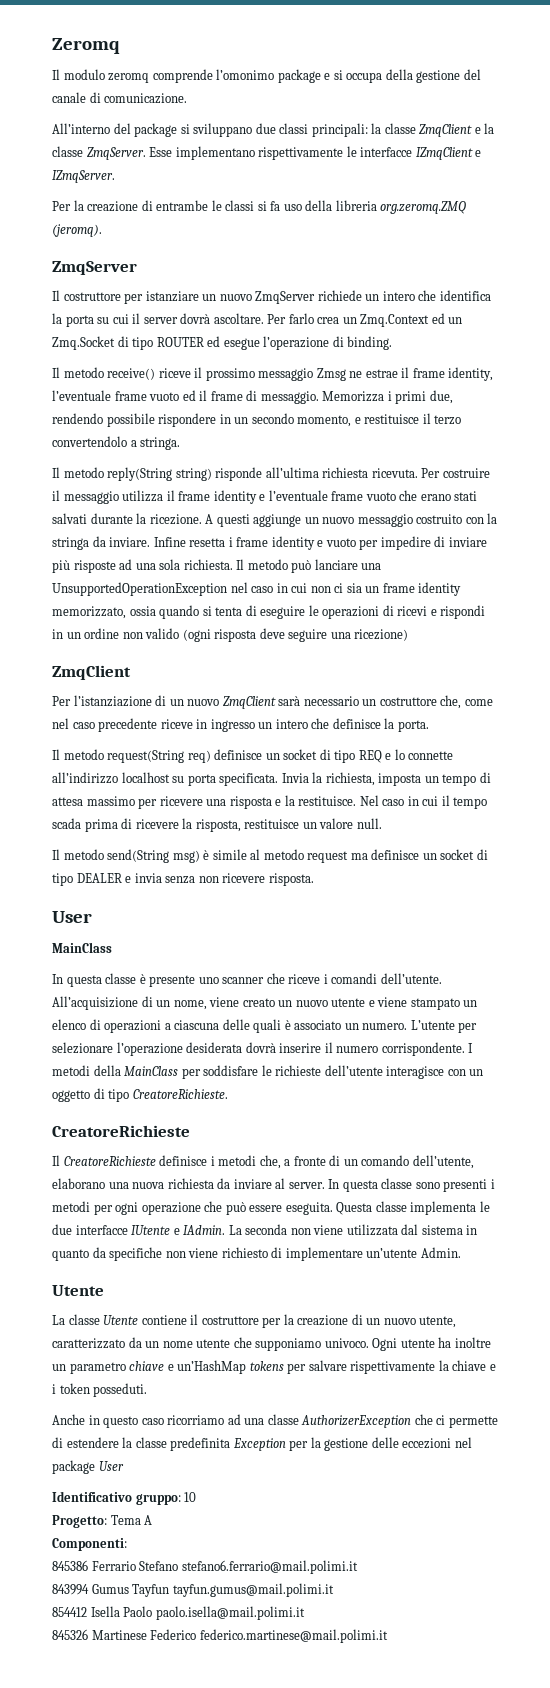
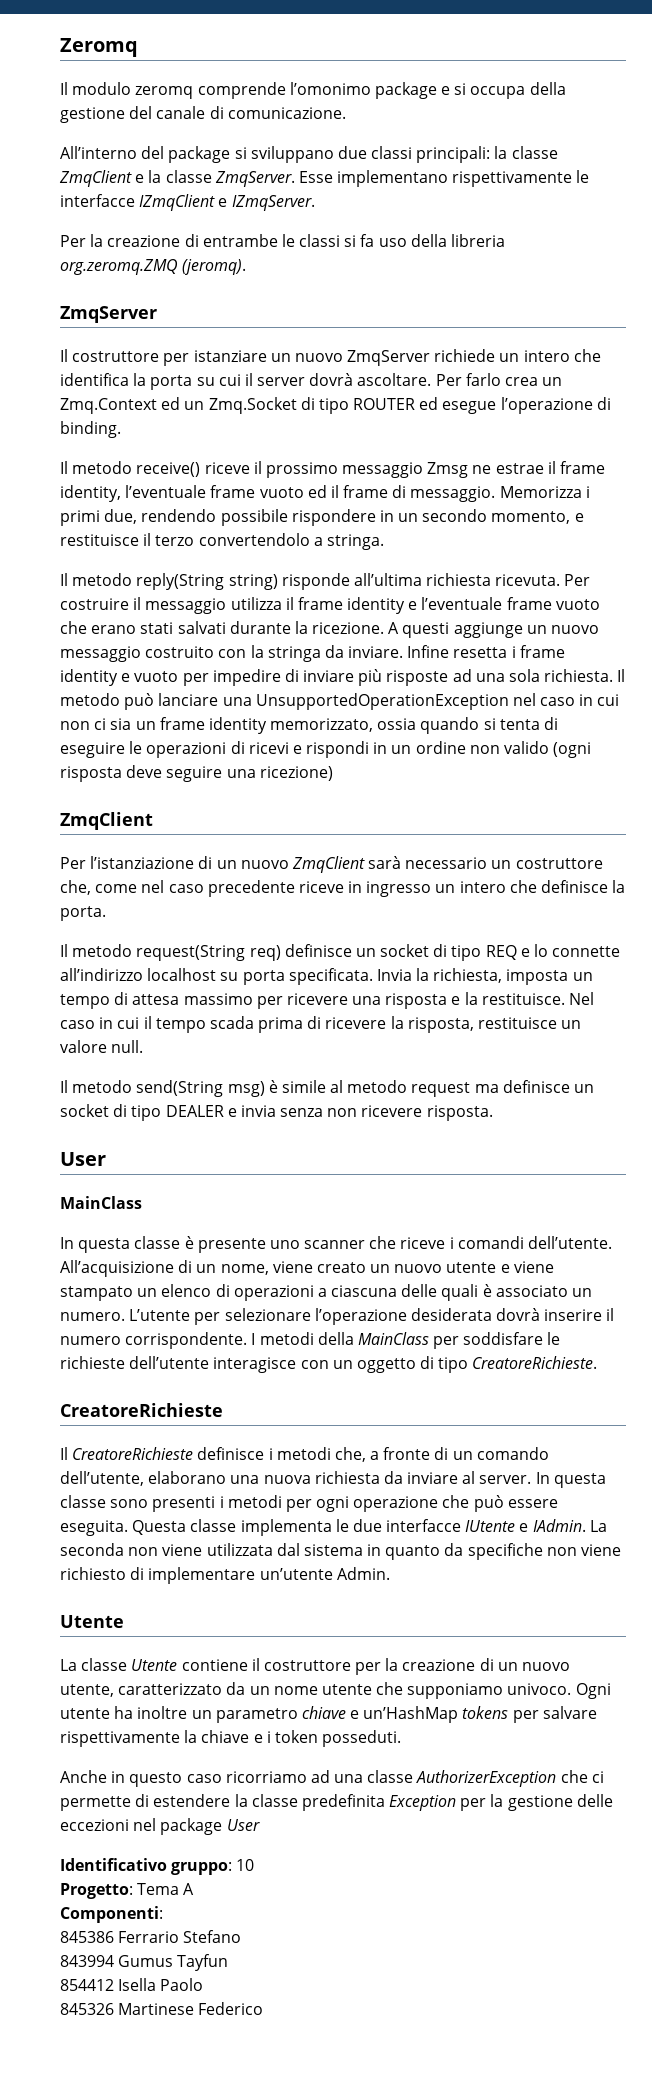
[181,1560,358,1574] stefano6.ferrario@mail.polimi.it -> (242, 1936) none
[172,1583,334,1597] tayfun.gumus@mail.polimi.it -> (229, 1962) none
[155,1606,305,1620] paolo.isella@mail.polimi.it -> (204, 1984) none
[199,1629,388,1643] federico.martinese@mail.polimi.it -> (264, 2008) none

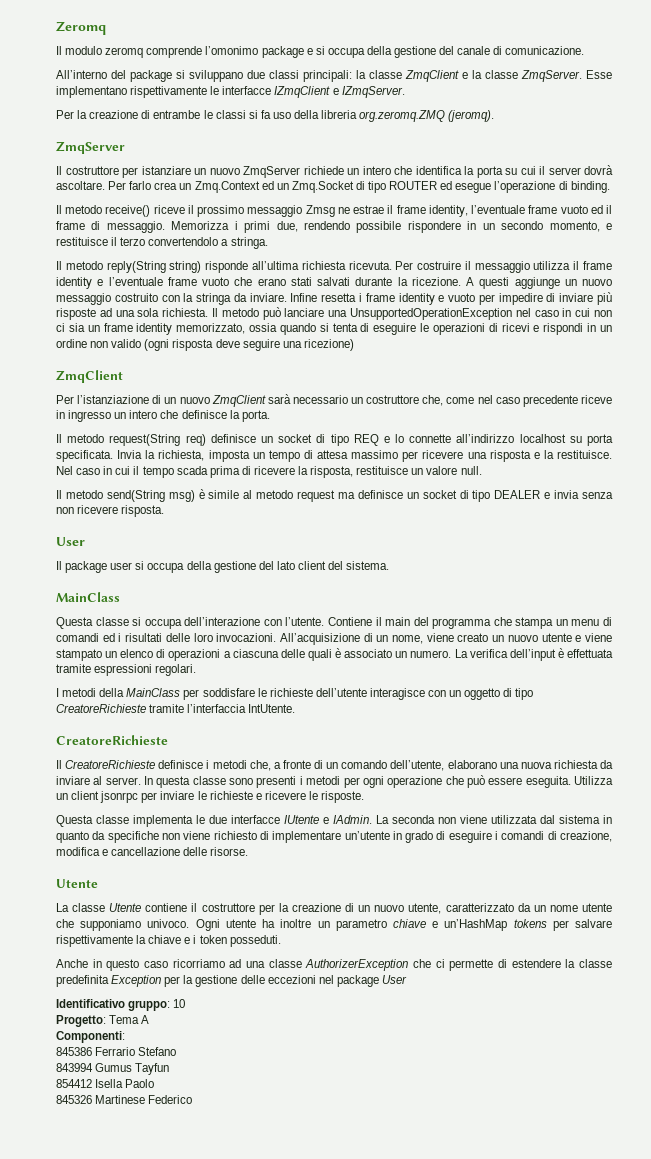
[60,1196,142,1209] [60,1236,613,1253] MainClass // In questa classe è presente uno scanner che riceve i comandi dell’utente. -> [56,561,390,573] [56,592,120,602] [56,617,612,629] [56,633,277,642] Il package user si occupa della gestione del lato client del sistema. // MainClass // Questa classe si occupa dell’interazione con l’utente. Contiene il main del programma che stampa un menu di comandi ed i risultati delle loro invocazioni.
[129,1308,615,1325] [60,1332,248,1349] L’utente per selezionare l’operazione desiderata dovrà inserire il numero corrispondente. -> [454,648,613,661] [56,664,197,676] La verifica dell’input è effettuata tramite espressioni regolari. //
[472,1356,598,1369] CreatoreRichieste. -> [56,704,296,713] CreatoreRichieste tramite l’interfaccia IntUtente.
(128, 1528) none -> [574,776,614,785] [56,791,365,803] Utilizza un client jsonrpc per inviare le richieste e ricevere le risposte. //
[336,1567,390,1580] Admin. -> [392,831,612,843] [56,847,249,856] in grado di eseguire i comandi di creazione, modifica e cancellazione delle risorse.

